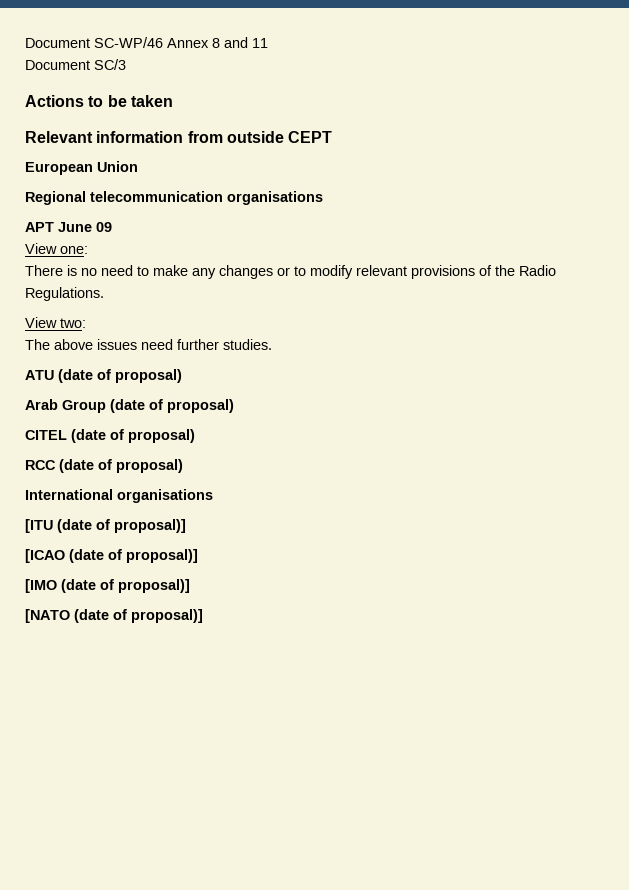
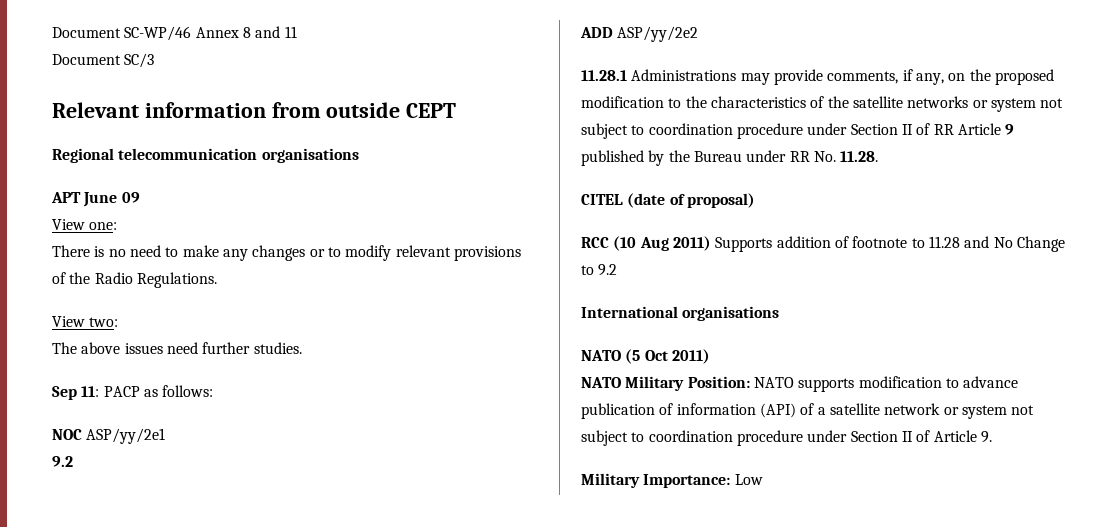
[25,95,173,107] // Actions to be taken -> (155, 60) none
[25,161,138,175] // European Union -> (457, 110) none
[25,369,182,383] [25,399,234,413] ATU (date of proposal) // Arab Group (date of proposal) -> [52,385,214,400] [52,428,166,444] [52,456,73,467] [580,26,699,42] [581,69,1054,85] [581,96,1064,112] [581,123,1015,139] [581,150,879,166] Sep 11: PACP as follows: // NOC ASP/yy/2e1 // 9.2 // ADD ASP/yy/2e2 // 11.28.1 Administrations may provide comments, if any, on the proposed modification to the characteristics of the satellite networks or system not subject to coordination procedure under Section II of RR Article 9 published by the Bureau under RR No. 11.28.
[59,459,183,473] [25,489,213,503] [25,519,186,533] [25,549,198,563] [25,579,190,593] [25,609,203,623] (date of proposal) // International organisations // [ITU (date of proposal)] // [ICAO (date of proposal)] // [IMO (date of proposal)] // [NATO (date of proposal)] -> [613,236,1065,252] [581,264,618,276] [581,306,780,321] [581,349,710,364] [581,376,1019,392] [581,403,1035,419] [581,430,992,446] [581,473,763,488] (10 Aug 2011) Supports addition of footnote to 11.28 and No Change to 9.2 // International organisations // NATO (5 Oct 2011) // NATO Military Position: NATO supports modification to advance publication of information (API) of a satellite network or system not subject to coordination procedure under Section II of Article 9. // Military Importance: Low

